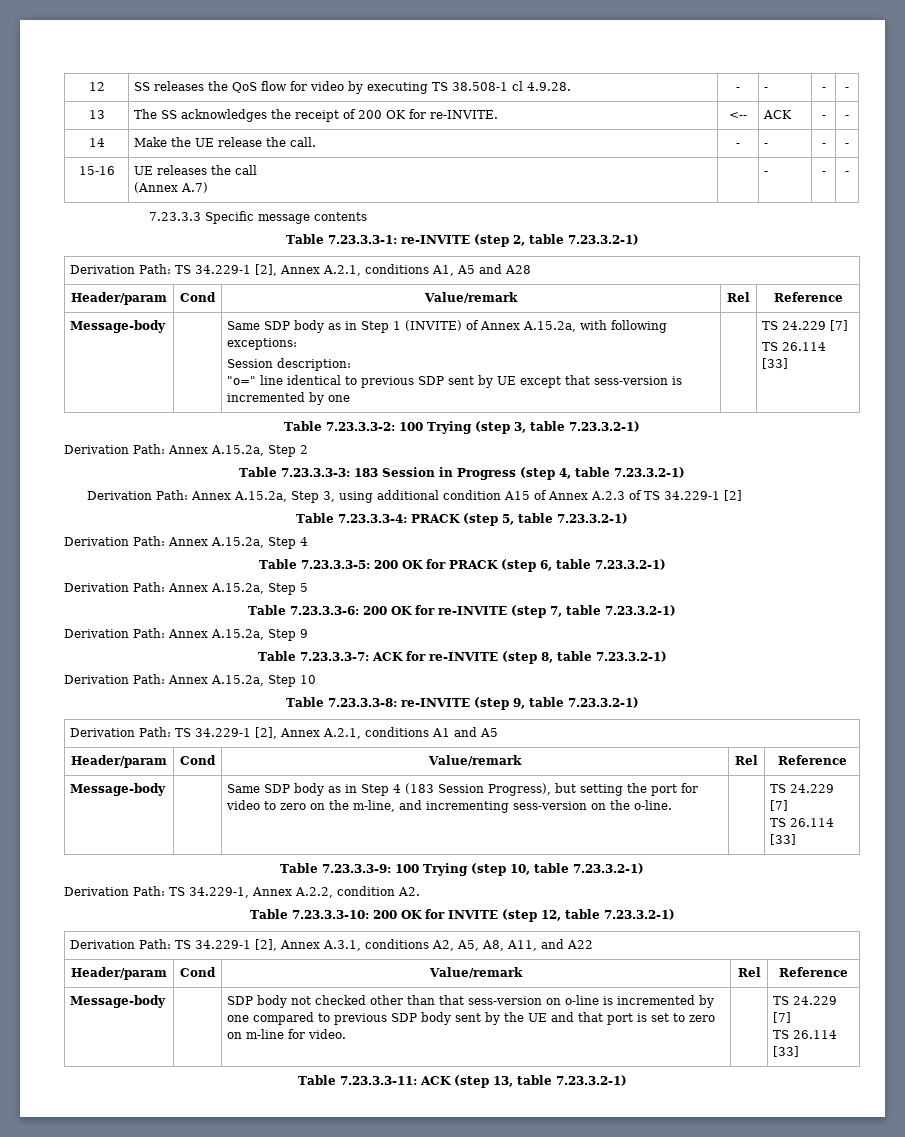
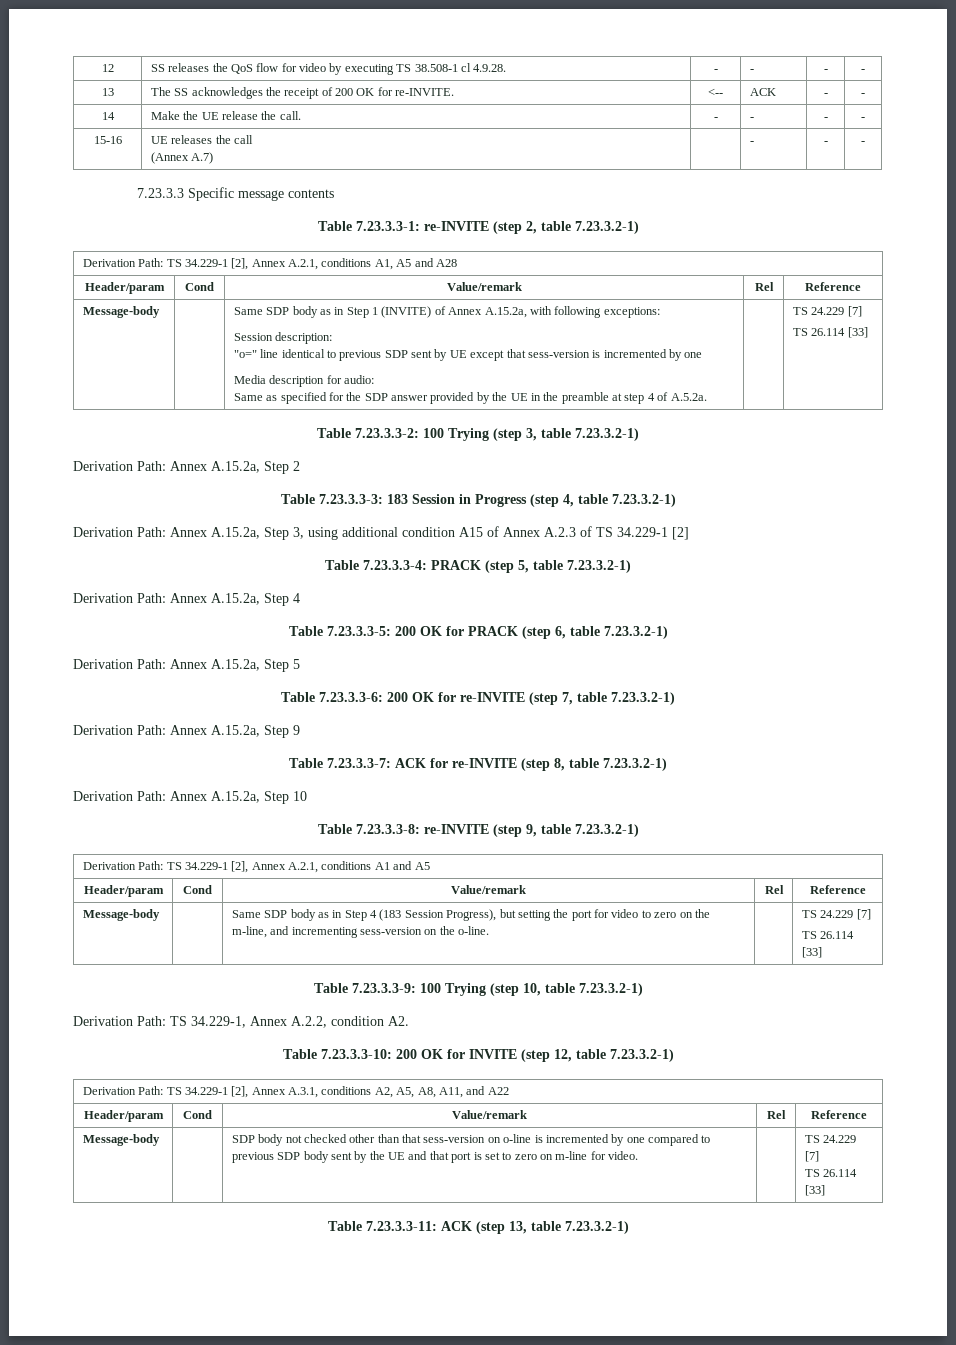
(351, 398) none -> [233,375,374,387] [233,392,707,404] // Media description for audio: // Same as specified for the SDP answer provided by the UE in the preamble at step 4 of A.5.2a.

